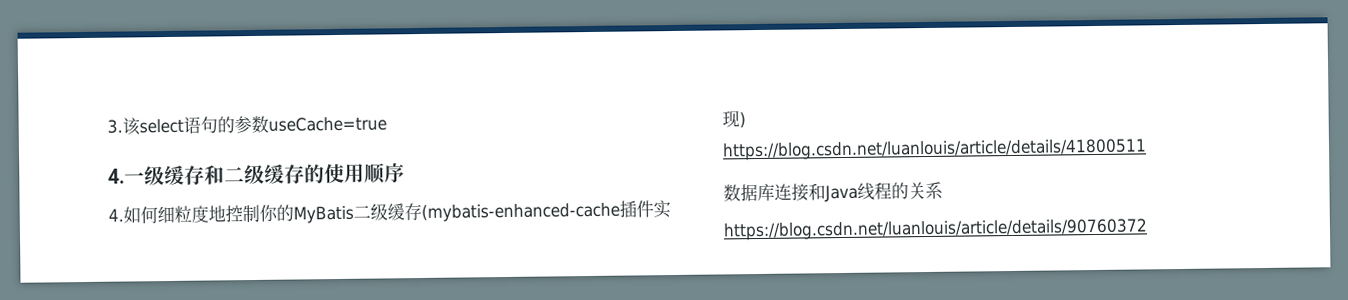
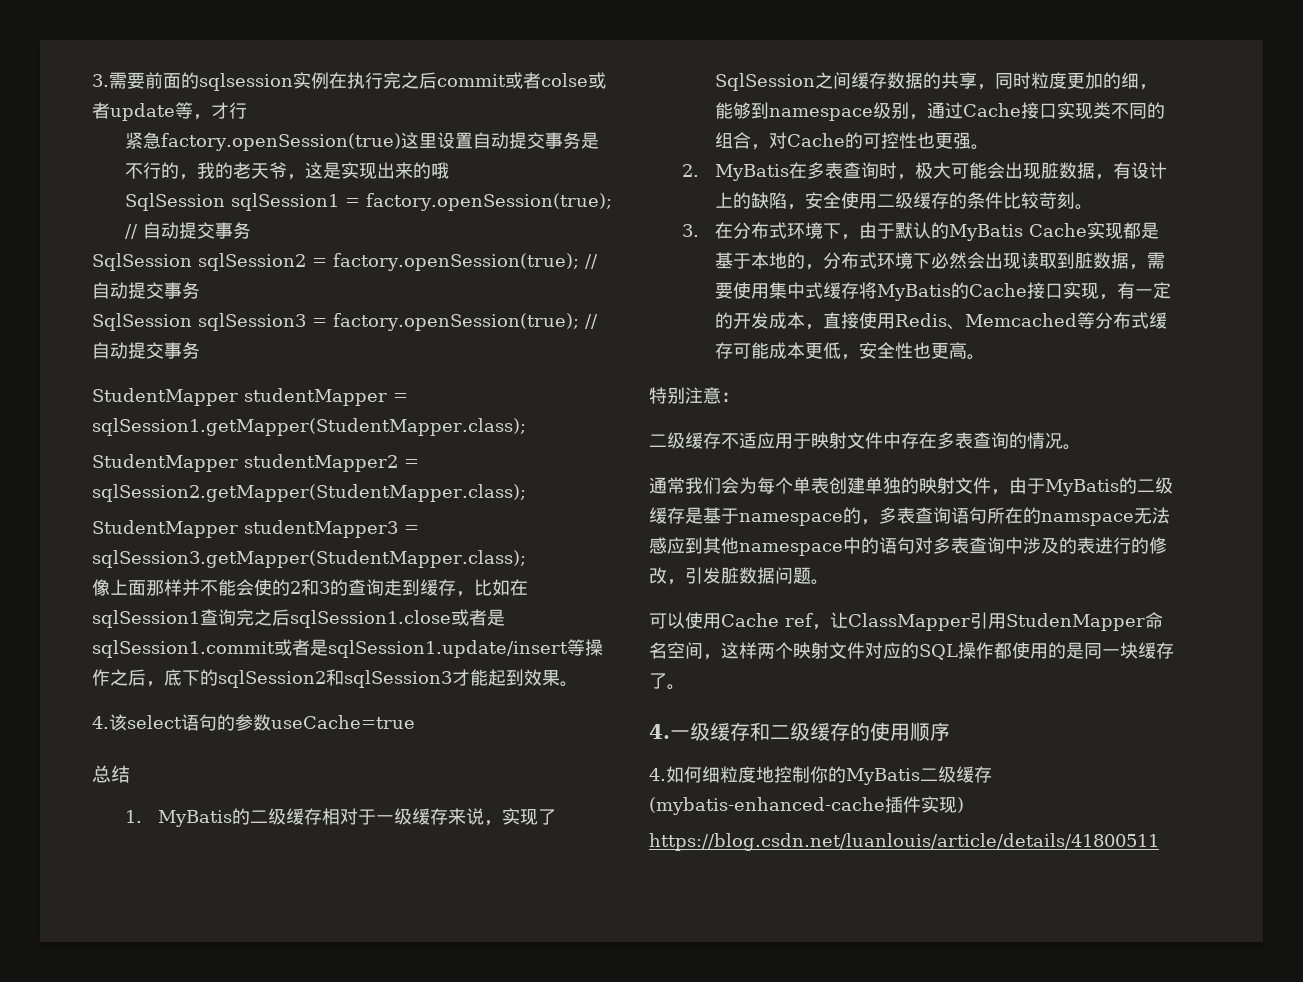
[107,119,123,134] 3. -> [92,72,606,91] [92,102,247,121] [125,132,600,151] [125,162,450,180] [125,193,613,211] [125,222,252,239] [92,253,598,271] [92,282,200,299] [92,313,598,331] [92,342,200,359] [92,388,408,406] [92,418,526,436] [92,454,419,472] [92,484,526,502] [92,520,419,538] [92,550,526,568] [92,579,528,597] [92,609,505,628] [92,639,603,658] [92,669,578,688] [92,716,109,729] 3.需要前面的sqlsession实例在执行完之后commit或者colse或者update等，才行 // 紧急factory.openSession(true)这里设置自动提交事务是不行的，我的老天爷，这是实现出来的哦 // SqlSession sqlSession1 = factory.openSession(true); // 自动提交事务 // SqlSession sqlSession2 = factory.openSession(true); // 自动提交事务 // SqlSession sqlSession3 = factory.openSession(true); // 自动提交事务 // StudentMapper studentMapper = sqlSession1.getMapper(StudentMapper.class); // StudentMapper studentMapper2 = sqlSession2.getMapper(StudentMapper.class); // StudentMapper studentMapper3 = sqlSession3.getMapper(StudentMapper.class); // 像上面那样并不能会使的2和3的查询走到缓存，比如在sqlSession1查询完之后sqlSession1.close或者是sqlSession1.commit或者是sqlSession1.update/insert等操作之后，底下的sqlSession2和sqlSession3才能起到效果。 // 4.
(387, 124) none -> [92,765,130,783] [125,808,557,827] [715,72,1158,91] [715,102,1166,121] [715,132,990,150] [682,162,1168,181] [715,192,1094,210] [682,222,1160,241] [715,252,1166,270] [715,282,1172,301] [715,312,1168,330] [715,342,986,360] [649,387,739,404] [649,432,1081,450] [649,477,1173,496] [649,507,1170,526] [649,537,1167,556] [649,567,829,585] [649,612,1163,631] [649,642,1174,660] [649,673,685,690] // 总结 // 1. MyBatis的二级缓存相对于一级缓存来说，实现了SqlSession之间缓存数据的共享，同时粒度更加的细，能够到namespace级别，通过Cache接口实现类不同的组合，对Cache的可控性也更强。 // 2. MyBatis在多表查询时，极大可能会出现脏数据，有设计上的缺陷，安全使用二级缓存的条件比较苛刻。 // 3.在分布式环境下，由于默认的MyBatis Cache实现都是基于本地的，分布式环境下必然会出现读取到脏数据，需要使用集中式缓存将MyBatis的Cache接口实现，有一定的开发成本，直接使用Redis、Memcached等分布式缓存可能成本更低，安全性也更高。 // 特别注意： // 二级缓存不适应用于映射文件中存在多表查询的情况。 // 通常我们会为每个单表创建单独的映射文件，由于MyBatis的二级缓存是基于namespace的，多表查询语句所在的namspace无法感应到其他namespace中的语句对多表查询中涉及的表进行的修改，引发脏数据问题。 // 可以使用Cache ref，让ClassMapper引用StudenMapper命名空间，这样两个映射文件对应的SQL操作都使用的是同一块缓存了。
[723,181,943,203] [723,218,1148,241] // 数据库连接和Java线程的关系 // https://blog.csdn.net/luanlouis/article/details/90760372 -> (1159, 842) none

